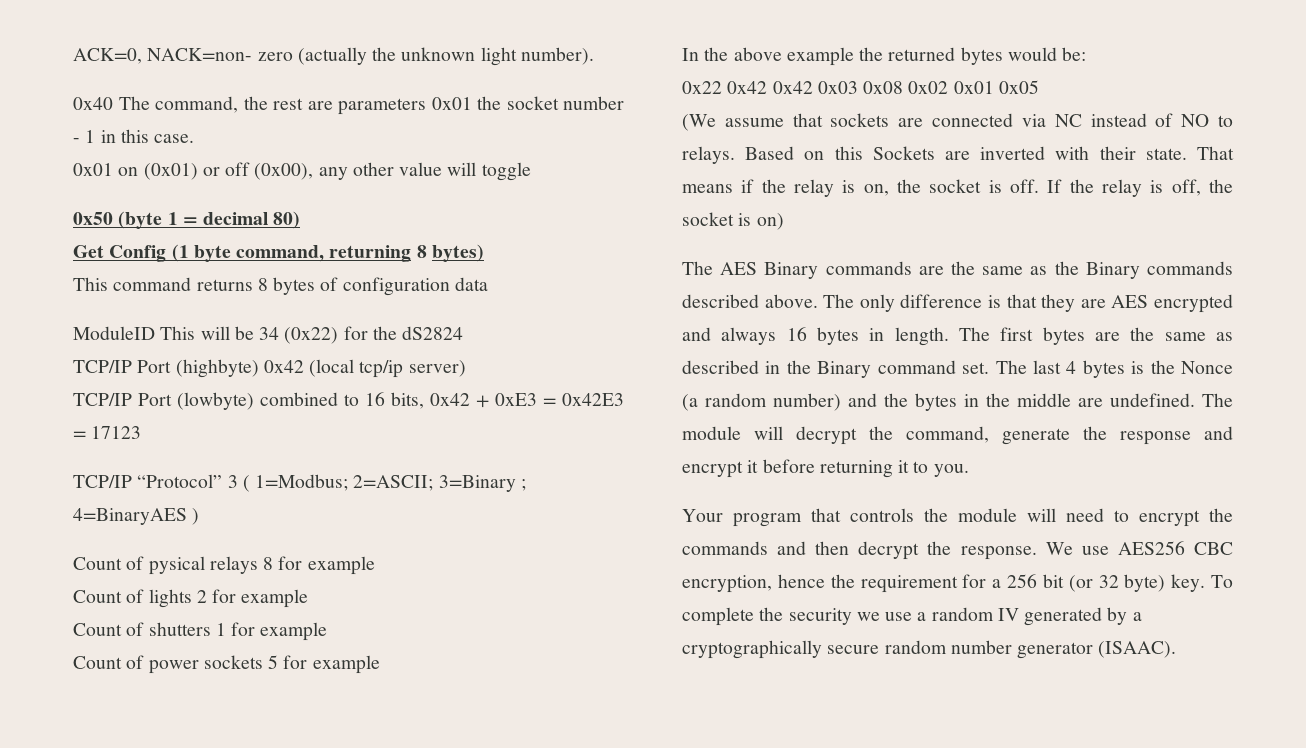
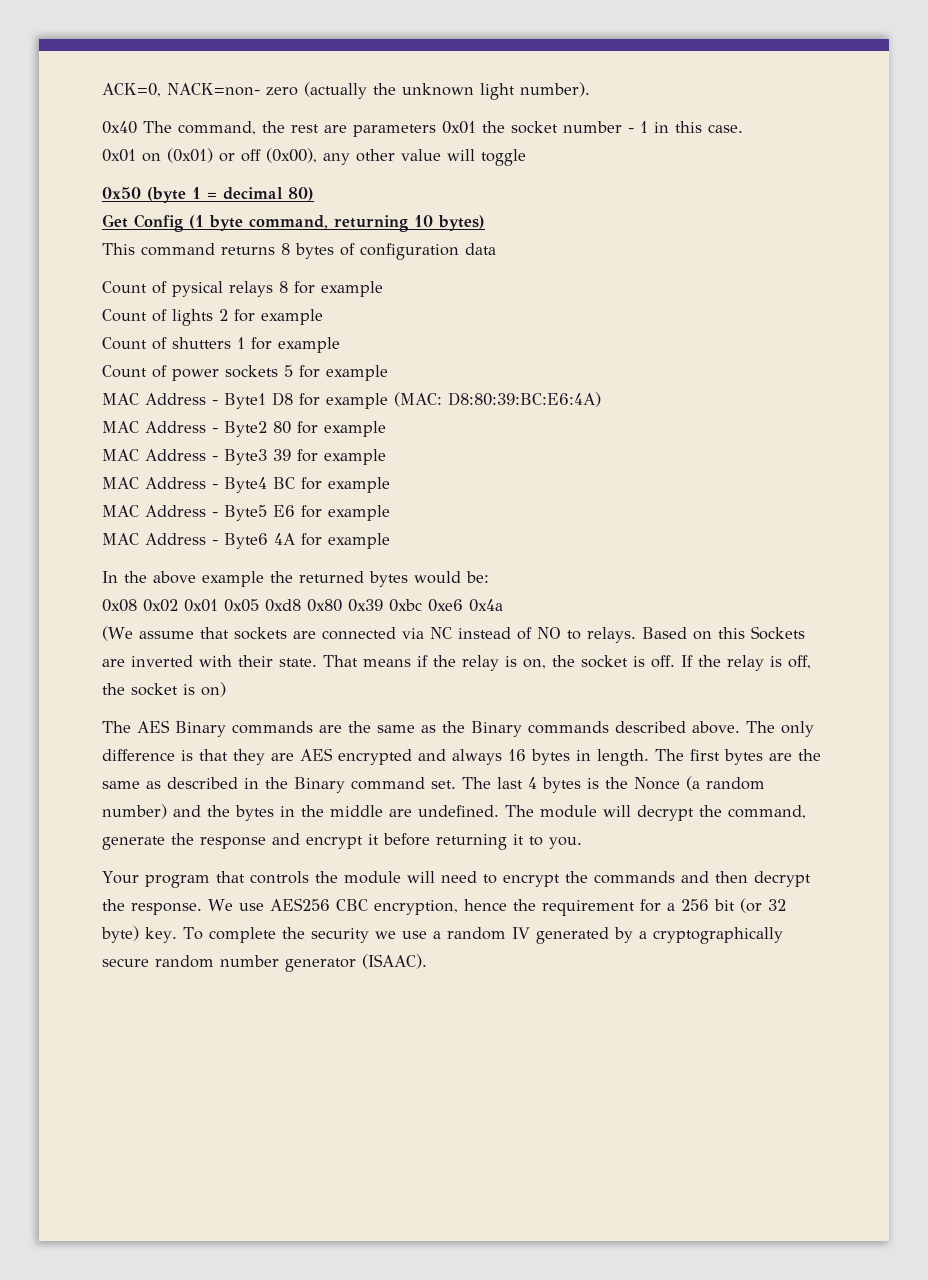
[416,245,427,258] 8 -> [414,215,433,227] 10
[73,326,464,344] [73,359,466,378] [73,392,624,410] [73,426,142,439] [73,474,526,492] [73,508,200,525] // ModuleID This will be 34 (0x22) for the dS2824 // TCP/IP Port (highbyte) 0x42 (local tcp/ip server) // TCP/IP Port (lowbyte) combined to 16 bits, 0x42 + 0xE3 = 0x42E3 = 17123 // TCP/IP “Protocol” 3 ( 1=Modbus; 2=ASCII; 3=Binary ; 4=BinaryAES ) -> (496, 249) none
(380, 664) none -> [102,392,601,409] [102,421,386,437] [102,449,386,465] [102,477,390,493] [102,505,390,521] [102,533,390,549] // MAC Address - Byte1 D8 for example (MAC: D8:80:39:BC:E6:4A) // MAC Address - Byte2 80 for example // MAC Address - Byte3 39 for example // MAC Address - Byte4 BC for example // MAC Address - Byte5 E6 for example // MAC Address - Byte6 4A for example
[682,81,858,94] 0x22 0x42 0x42 0x03 -> (489, 577) none
(1039, 87) none -> [265,599,503,612] 0xd8 0x80 0x39 0xbc 0xe6 0x4a

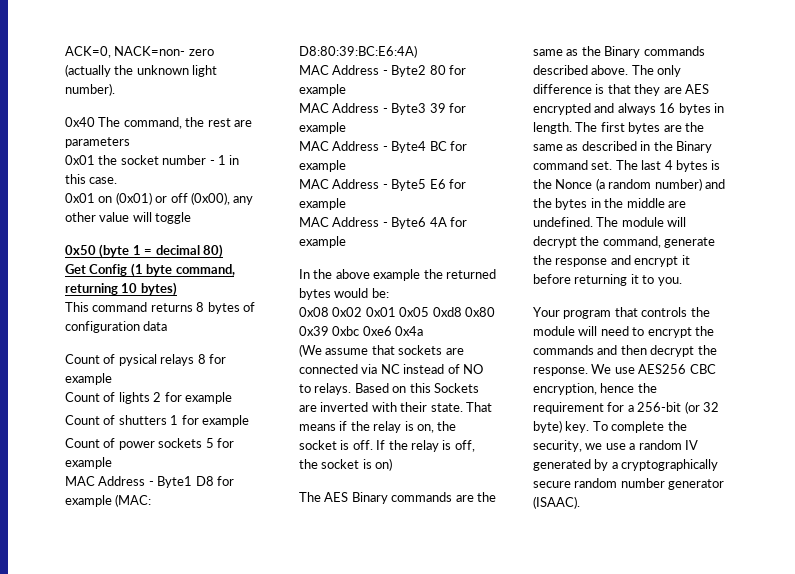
(436, 130) none -> (130, 142) //
[680,899,735,911] 256 bit -> [637,402,682,412] 256-bit
[310,928,369,943] security -> [533,440,582,452] security,

